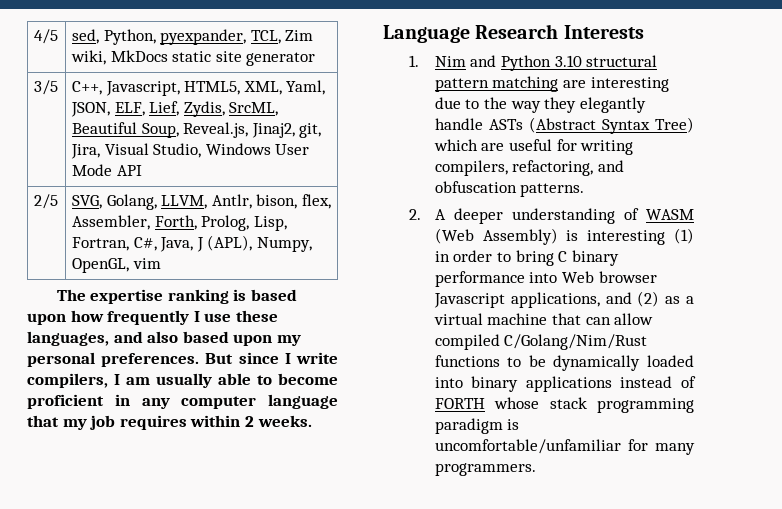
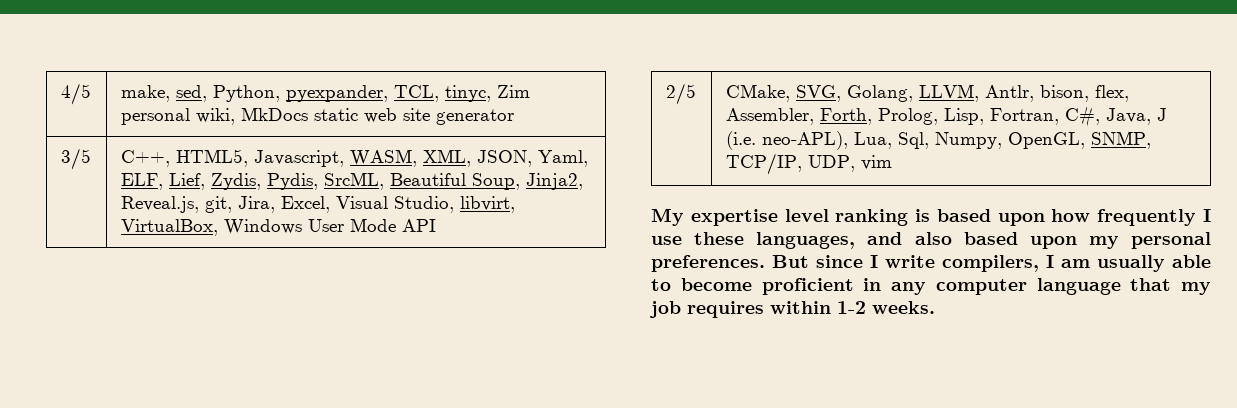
(58, 36) none -> [120,85,170,102] make,
[285,30,314,41] Zim -> [444,85,530,102] [120,108,190,125] tinyc, Zim personal
(212, 56) none -> [363,108,397,123] web
[105,80,326,96] [70,102,110,117] Javascript, HTML5, XML, Yaml, JSON, -> [175,149,588,167] HTML5, Javascript, WASM, XML, JSON, Yaml,
(225, 109) none -> [266,173,318,190] Pydis,
[183,122,295,138] Reveal.js, Jinaj2, -> [525,173,583,190] [120,196,199,213] Jinja2, Reveal.js,
(100, 151) none -> [280,196,330,213] Excel,
(202, 150) none -> [459,196,515,213] [120,219,218,236] libvirt, VirtualBox,
(58, 201) none -> [725,84,790,102] CMake,
[207,235,312,252] [71,258,161,273] [56,289,164,304] (APL), Numpy, OpenGL, vim // The expertise -> [725,131,1151,150] [725,153,892,175] [651,208,829,226] (i.e. neo-APL), Lua, Sql, Numpy, OpenGL, SNMP, TCP/IP, UDP, vim // My expertise level
[244,416,254,427] 2 -> [837,301,866,314] 1-2
[383,24,644,43] [408,55,658,71] [434,76,669,92] [434,97,646,113] [434,117,694,134] [433,139,634,155] [434,160,625,176] [434,181,585,197] [408,208,694,224] [434,228,694,245] [434,250,619,266] [434,271,657,287] [433,291,694,308] [433,313,654,325] [434,334,648,350] [434,355,694,371] [434,376,696,392] [434,397,694,413] [434,418,520,434] [434,439,695,455] [434,463,536,476] // Language Research Interests // 1. Nim and Python 3.10 structural pattern matching are interesting due to the way they elegantly handle ASTs (Abstract Syntax Tree) which are useful for writing compilers, refactoring, and obfuscation patterns. // 2. A deeper understanding of WASM (Web Assembly) is interesting (1) in order to bring C binary performance into Web browser Javascript applications, and (2) as a virtual machine that can allow compiled C/Golang/Nim/Rust functions to be dynamically loaded into binary applications instead of FORTH whose stack programming paradigm is uncomfortable/unfamiliar for many programmers. -> (935, 307) none

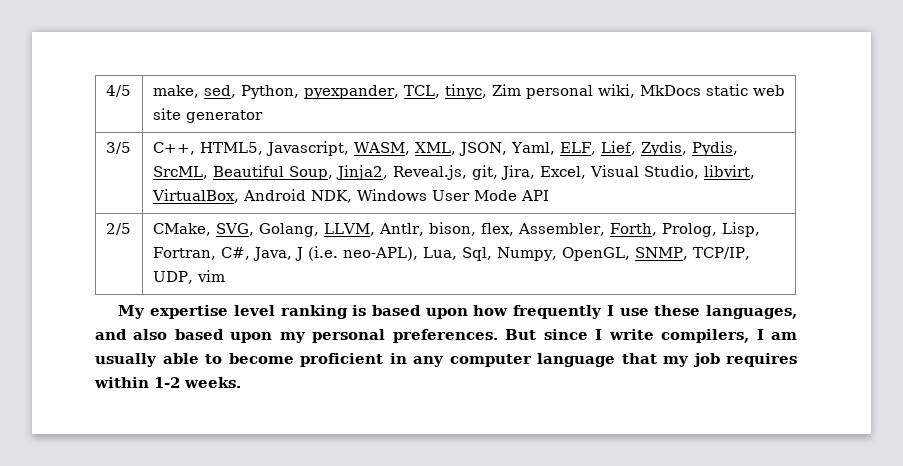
(218, 227) none -> [242,189,352,203] Android NDK,

